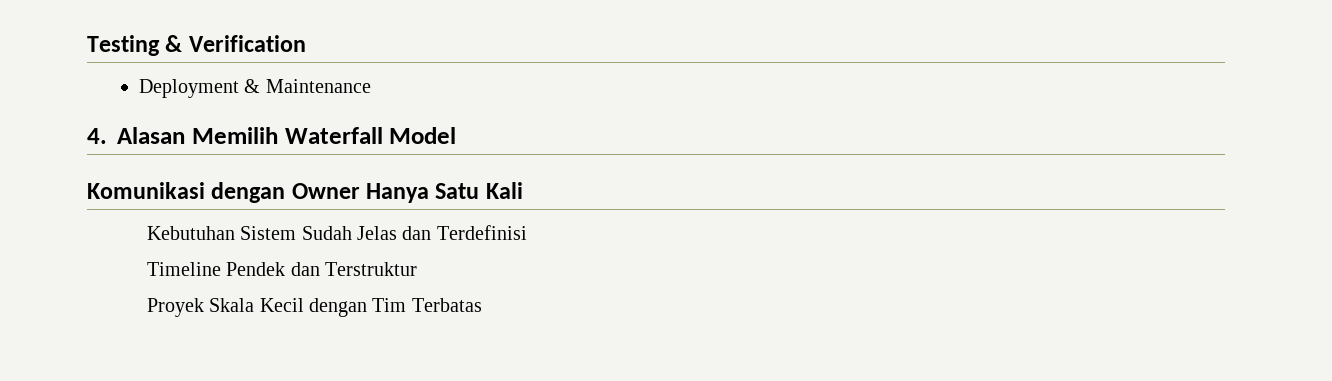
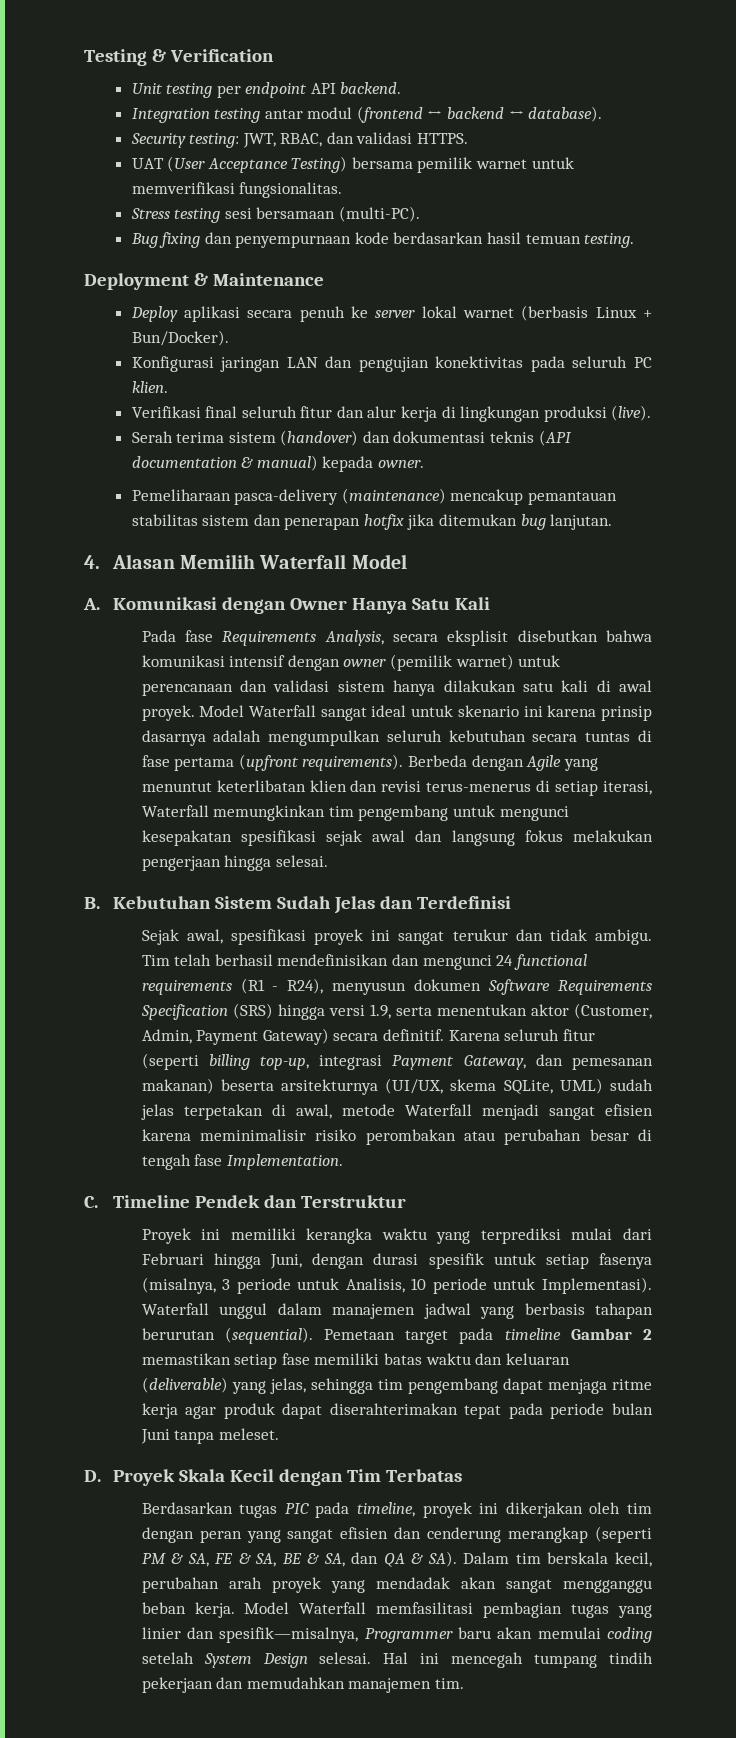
[138,79,371,98] Deployment & Maintenance -> [131,82,402,98] [131,106,603,123] [130,132,469,148] [131,156,574,173] [131,182,343,198] [130,206,420,223] [130,232,635,248] [84,273,324,290] [130,305,652,322] [131,330,229,346] [131,356,652,372] [131,381,168,393] [131,405,652,422] [131,430,572,446] [131,455,424,472] [131,488,617,505] [131,514,613,530] Unit testing per endpoint API backend. // Integration testing antar modul (frontend ↔ backend ↔ database). // Security testing: JWT, RBAC, dan validasi HTTPS. // UAT (User Acceptance Testing) bersama pemilik warnet untuk memverifikasi fungsionalitas. // Stress testing sesi bersamaan (multi-PC). // Bug fixing dan penyempurnaan kode berdasarkan hasil temuan testing. // Deployment & Maintenance // Deploy aplikasi secara penuh ke server lokal warnet (berbasis Linux + Bun/Docker). // Konfigurasi jaringan LAN dan pengujian konektivitas pada seluruh PC klien. // Verifikasi final seluruh fitur dan alur kerja di lingkungan produksi (live). // Serah terima sistem (handover) dan dokumentasi teknis (API documentation & manual) kepada owner. // Pemeliharaan pasca-delivery (maintenance) mencakup pemantauan stabilitas sistem dan penerapan hotfix jika ditemukan bug lanjutan.
(457, 135) none -> [83,598,100,610] A.
(523, 190) none -> [141,630,652,646] [141,654,561,671] [141,680,652,696] [141,705,652,721] [141,730,652,746] [141,754,598,771] [141,780,652,796] [141,805,569,821] [141,830,653,846] [141,855,328,871] [84,897,100,909] Pada fase Requirements Analysis, secara eksplisit disebutkan bahwa komunikasi intensif dengan owner (pemilik warnet) untuk perencanaan dan validasi sistem hanya dilakukan satu kali di awal proyek. Model Waterfall sangat ideal untuk skenario ini karena prinsip dasarnya adalah mengumpulkan seluruh kebutuhan secara tuntas di fase pertama (upfront requirements). Berbeda dengan Agile yang menuntut keterlibatan klien dan revisi terus-menerus di setiap iterasi, Waterfall memungkinkan tim pengembang untuk mengunci kesepakatan spesifikasi sejak awal dan langsung fokus melakukan pengerjaan hingga selesai. // B.
(527, 232) none -> [141,929,652,945] [141,954,587,970] [141,978,652,995] [140,1003,652,1020] [141,1028,595,1045] [141,1053,653,1070] [141,1078,653,1095] [140,1104,653,1120] [141,1129,652,1145] [141,1154,343,1170] [84,1196,98,1208] Sejak awal, spesifikasi proyek ini sangat terukur dan tidak ambigu. Tim telah berhasil mendefinisikan dan mengunci 24 functional requirements (R1 - R24), menyusun dokumen Software Requirements Specification (SRS) hingga versi 1.9, serta menentukan aktor (Customer, Admin, Payment Gateway) secara definitif. Karena seluruh fitur (seperti billing top-up, integrasi Payment Gateway, dan pemesanan makanan) beserta arsitekturnya (UI/UX, skema SQLite, UML) sudah jelas terpetakan di awal, metode Waterfall menjadi sangat efisien karena meminimalisir risiko perombakan atau perubahan besar di tengah fase Implementation. // C.
(204, 307) none -> [201,1228,652,1244] [141,1253,652,1269] [141,1277,652,1294] [141,1303,654,1319] [141,1327,652,1344] [141,1353,570,1369] [141,1377,652,1394] [141,1403,653,1419] [140,1428,279,1444] [84,1469,175,1486] ini memiliki kerangka waktu yang terprediksi mulai dari Februari hingga Juni, dengan durasi spesifik untuk setiap fasenya (misalnya, 3 periode untuk Analisis, 10 periode untuk Implementasi). Waterfall unggul dalam manajemen jadwal yang berbasis tahapan berurutan (sequential). Pemetaan target pada timeline Gambar 2 memastikan setiap fase memiliki batas waktu dan keluaran (deliverable) yang jelas, sehingga tim pengembang dapat menjaga ritme kerja agar produk dapat diserahterimakan tepat pada periode bulan Juni tanpa meleset. // D. Proyek
(482, 305) none -> [141,1502,652,1518] [141,1526,652,1543] [141,1551,652,1567] [141,1577,652,1593] [141,1602,652,1618] [141,1627,652,1643] [141,1652,653,1668] [141,1677,465,1693] // Berdasarkan tugas PIC pada timeline, proyek ini dikerjakan oleh tim dengan peran yang sangat efisien dan cenderung merangkap (seperti PM & SA, FE & SA, BE & SA, dan QA & SA). Dalam tim berskala kecil, perubahan arah proyek yang mendadak akan sangat mengganggu beban kerja. Model Waterfall memfasilitasi pembagian tugas yang linier dan spesifik—misalnya, Programmer baru akan memulai coding setelah System Design selesai. Hal ini mencegah tumpang tindih pekerjaan dan memudahkan manajemen tim.

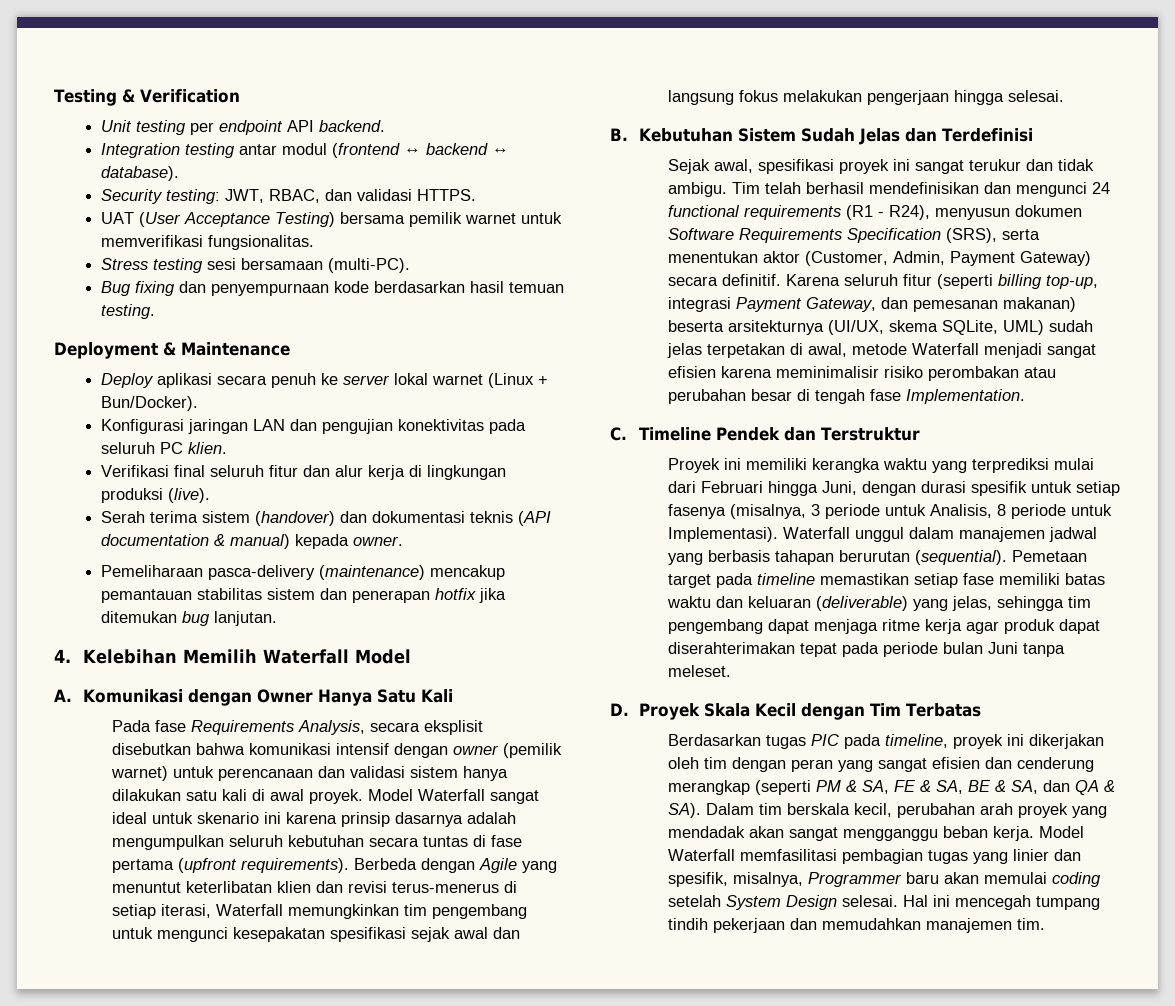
[521,305,637,321] (berbasis Linux -> [487,373,534,388] (Linux
[111,554,175,569] Alasan -> [82,649,177,664] Kelebihan
[232,1003,391,1020] (SRS) hingga versi 1.9, -> [945,228,997,243] (SRS),
[411,1278,427,1290] 10 -> [996,504,1006,516] 8
[570,1328,652,1340] Gambar 2 -> (815, 579) none
[219,1627,359,1643] spesifik—misalnya, -> [667,872,803,887] spesifik, misalnya,

